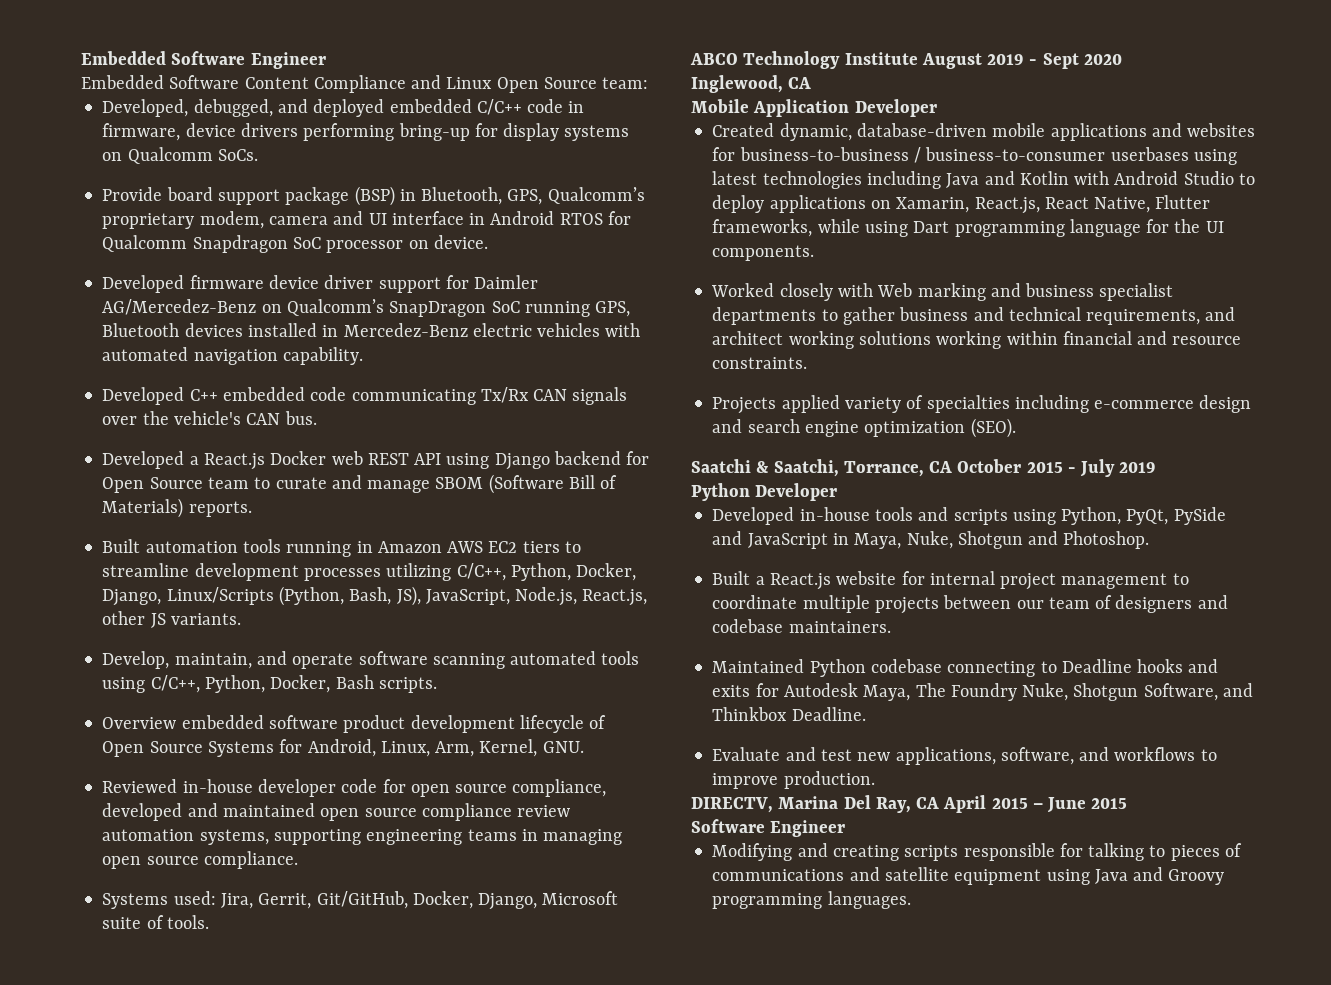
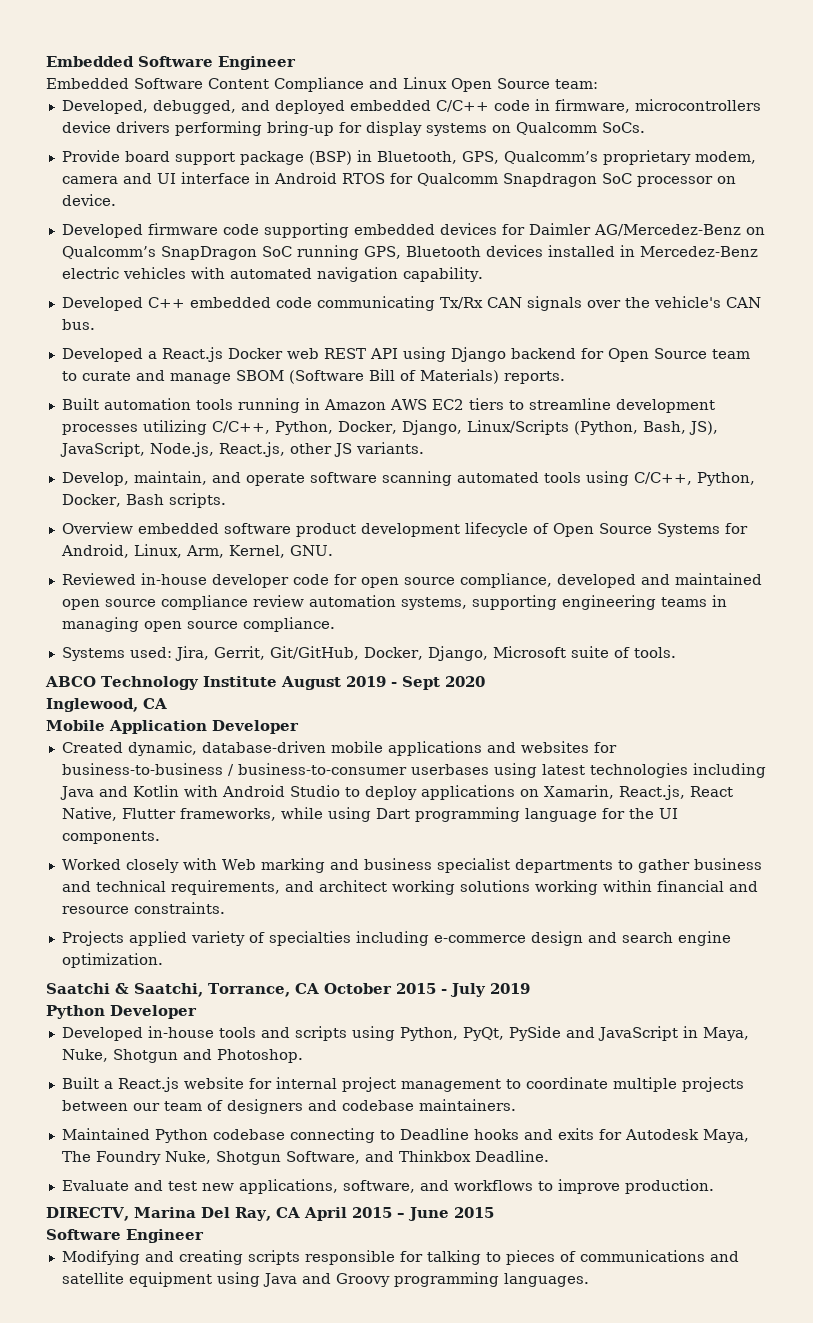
(181, 132) none -> [634,99,761,111] microcontrollers
[268,275,441,293] device driver support -> [222,223,497,238] code supporting embedded devices
[864,418,1016,438] optimization (SEO). -> [61,953,163,968] optimization.

